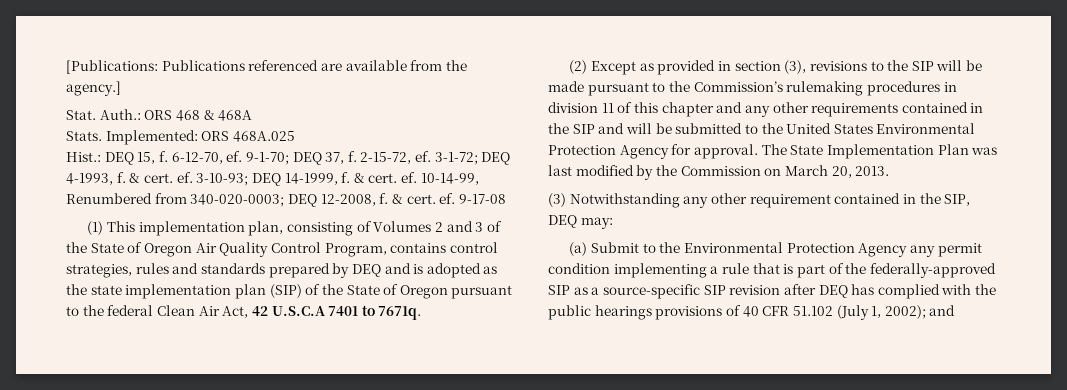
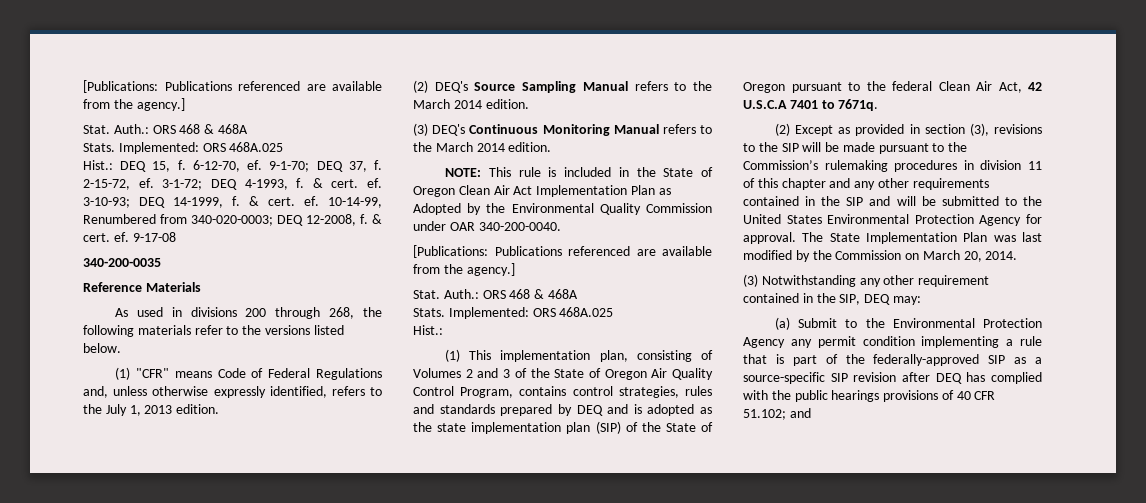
(506, 199) none -> [83,258,161,267] [83,282,201,292] [115,307,382,319] [83,325,344,337] [83,343,121,353] [115,367,383,380] [83,386,382,398] [83,404,220,416] [413,80,712,93] [413,99,529,109] [413,123,712,136] [413,142,552,152] [445,167,713,177] [413,185,671,197] [413,203,712,215] [413,221,561,231] [413,245,712,258] [413,263,515,276] [413,289,578,299] [413,307,614,319] [413,325,443,335] // 340-200-0035 // Reference Materials // As used in divisions 200 through 268, the following materials refer to the versions listed below. // (1) "CFR" means Code of Federal Regulations and, unless otherwise expressly identified, refers to the July 1, 2013 edition. // (2) DEQ's Source Sampling Manual refers to the March 2014 edition. // (3) DEQ's Continuous Monitoring Manual refers to the March 2014 edition. // NOTE: This rule is included in the State of Oregon Clean Air Act Implementation Plan as Adopted by the Environmental Quality Commission under OAR 340-200-0040. // [Publications: Publications referenced are available from the agency.] // Stat. Auth.: ORS 468 & 468A // Stats. Implemented: ORS 468A.025 // Hist.:
[855,166,890,176] 2013. -> [985,251,1018,260] 2014.
[792,305,926,320] 51.102 (July 1, 2002); -> [743,409,786,420] 51.102;

